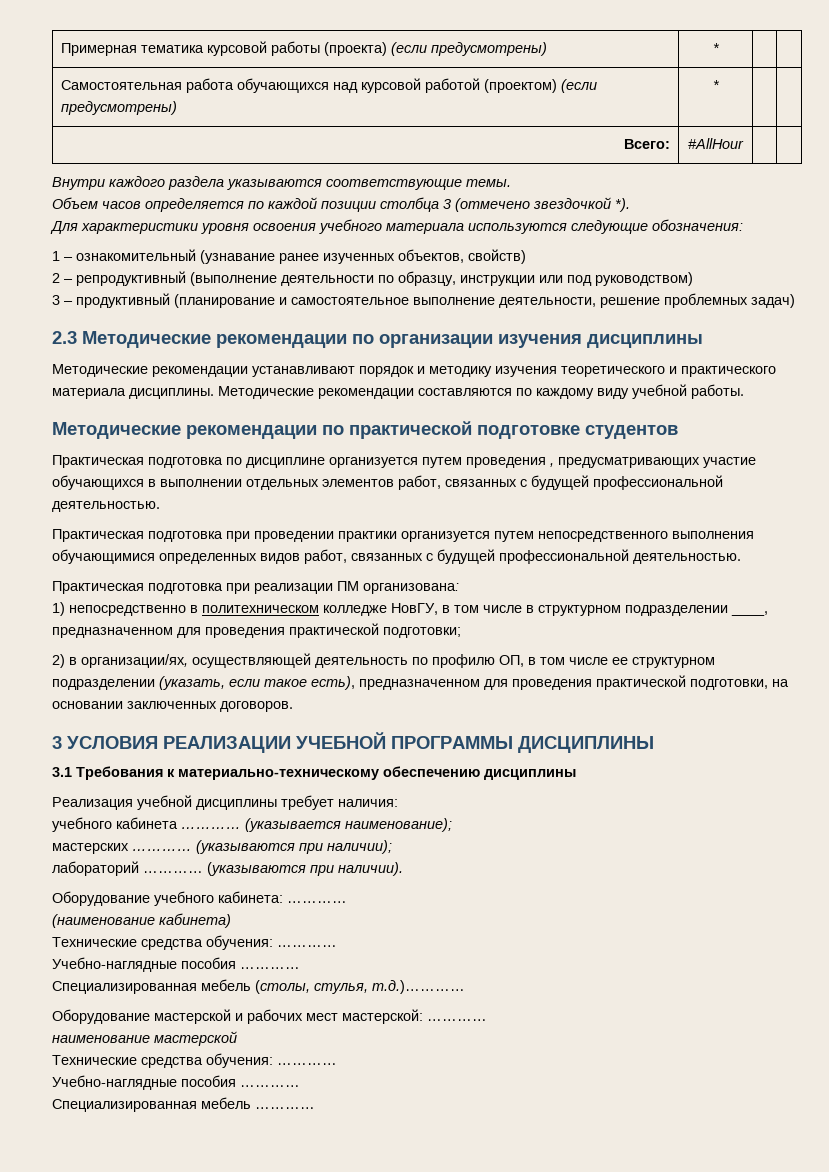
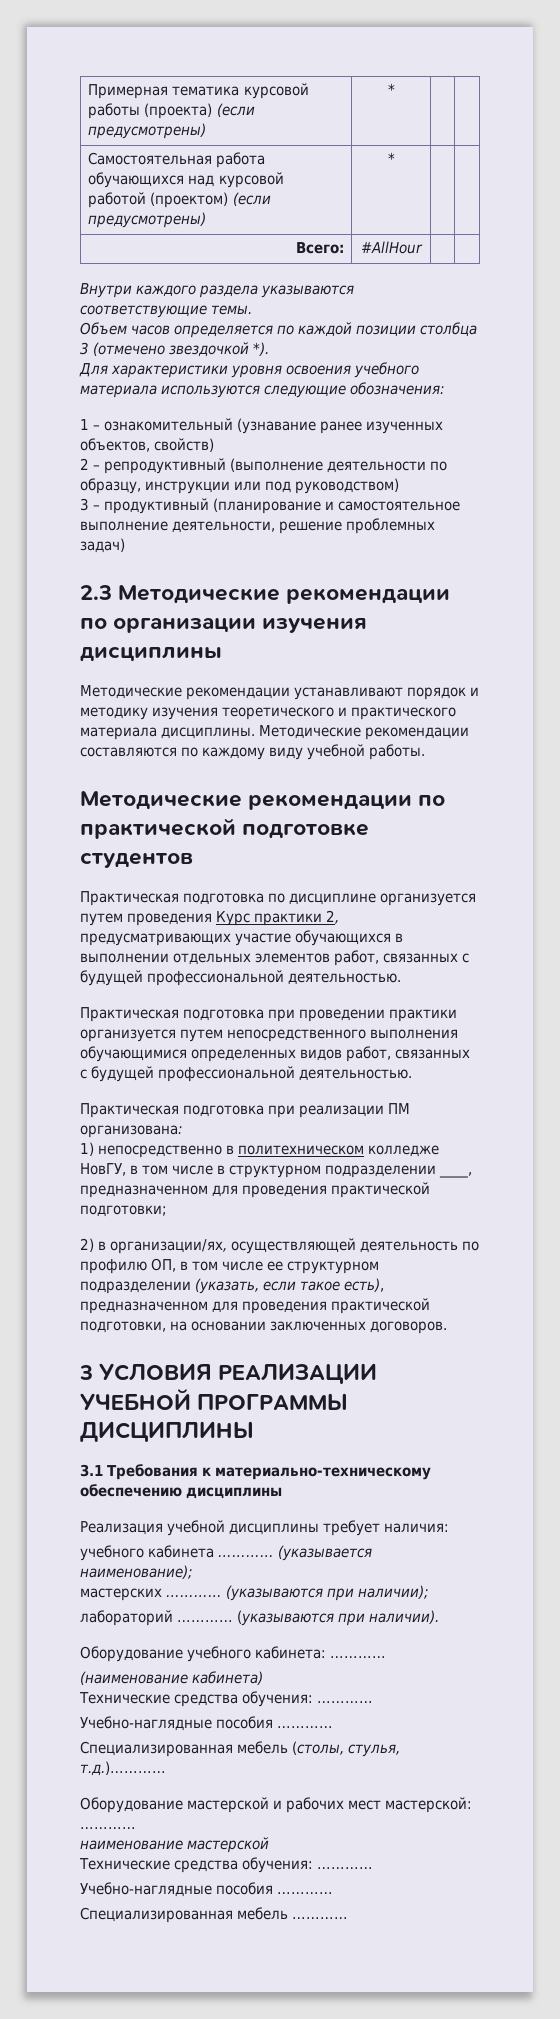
[550,463,554,467] , -> [216,910,340,926] Курс практики 2,

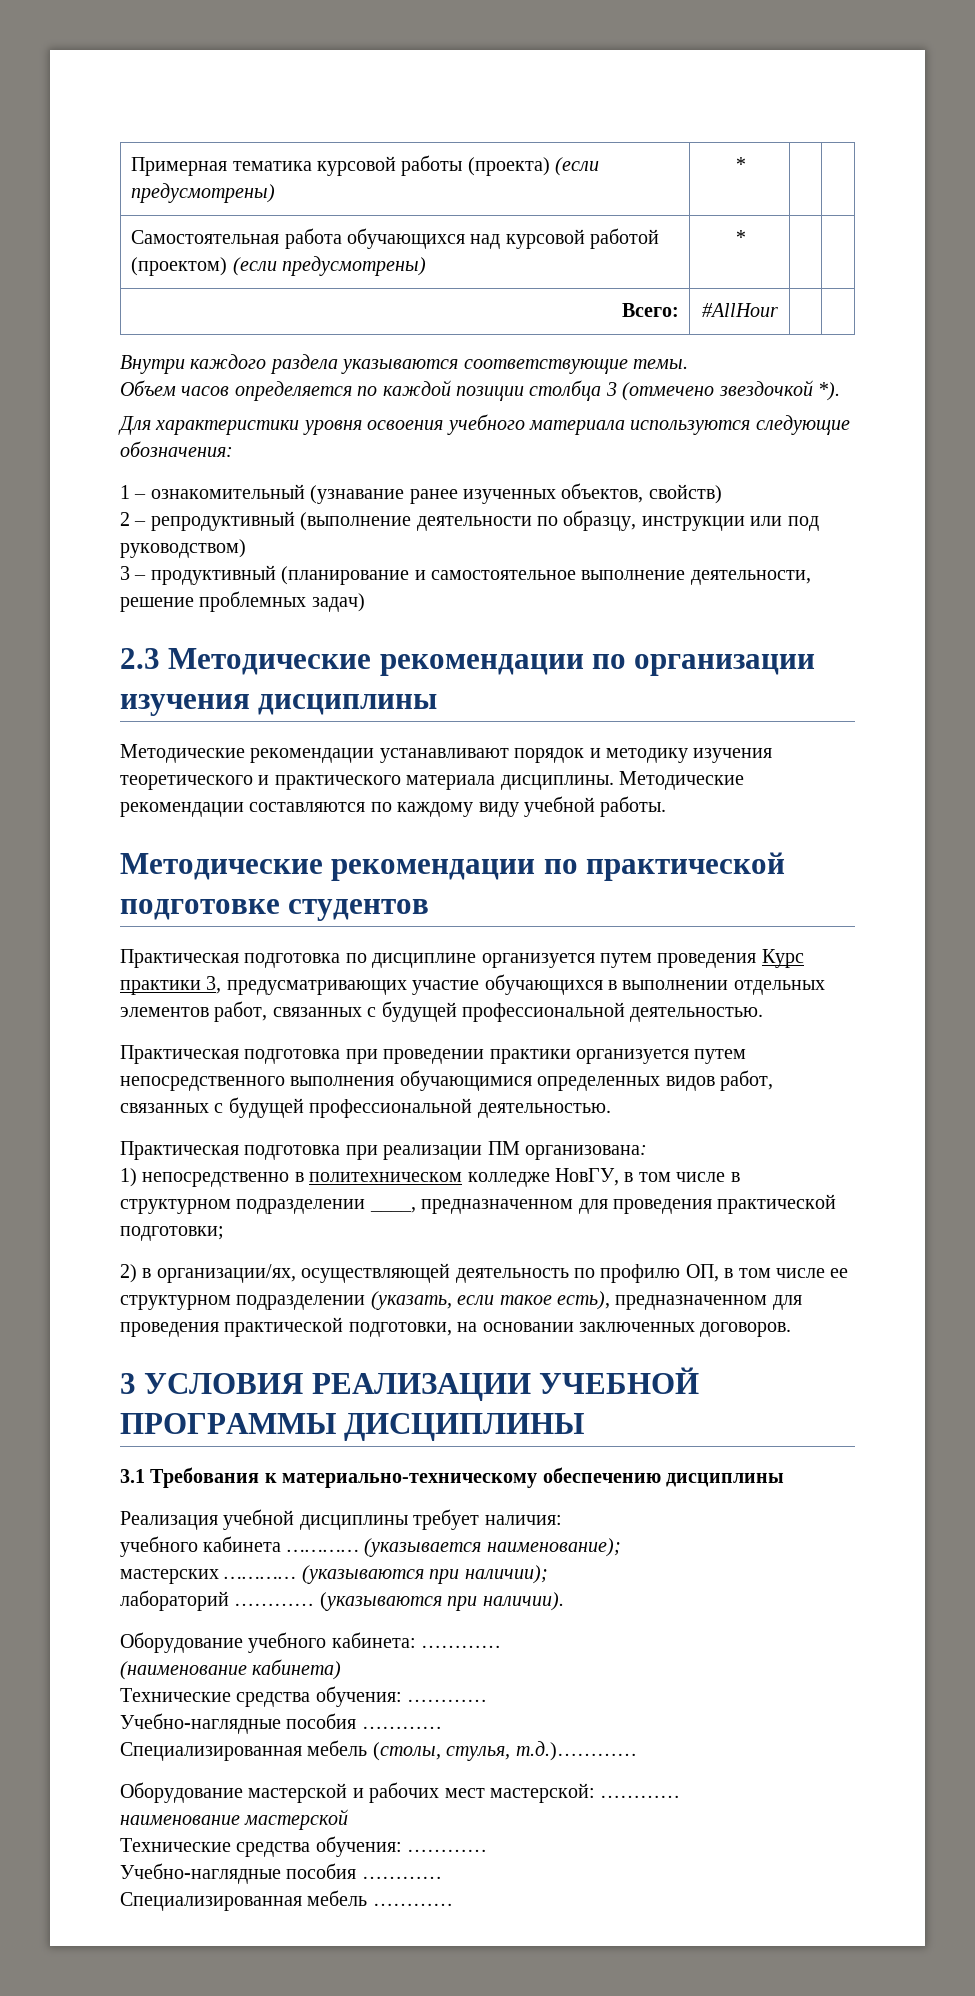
[326,910,340,924] 2, -> [206,976,222,994] 3,

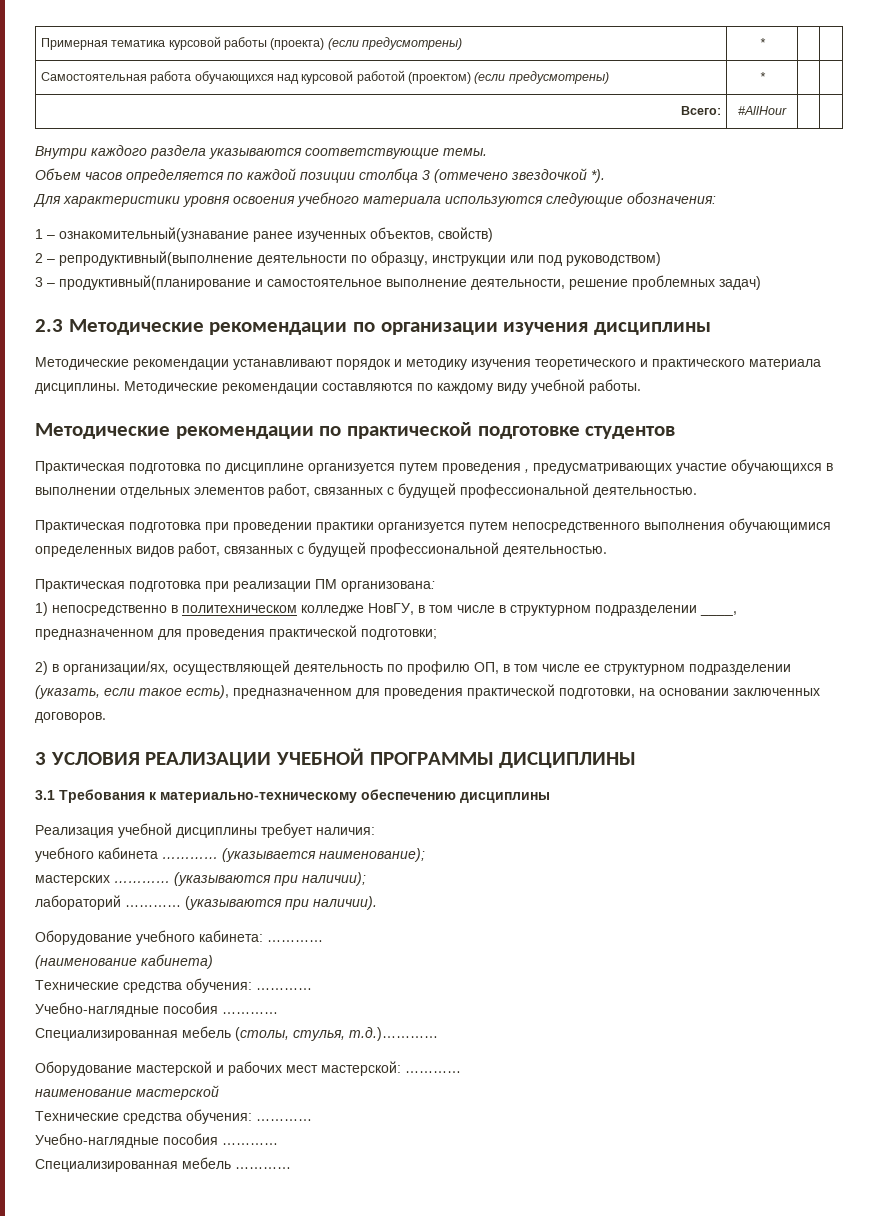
[150,484,405,504] ознакомительный (узнавание -> [59,227,249,242] ознакомительный(узнавание
[150,511,412,531] репродуктивный (выполнение -> [59,251,253,266] репродуктивный(выполнение
[150,565,410,585] продуктивный (планирование -> [59,275,251,290] продуктивный(планирование
[761,949,804,968] [120,976,222,995] Курс практики 3, -> [525,469,529,473] ,

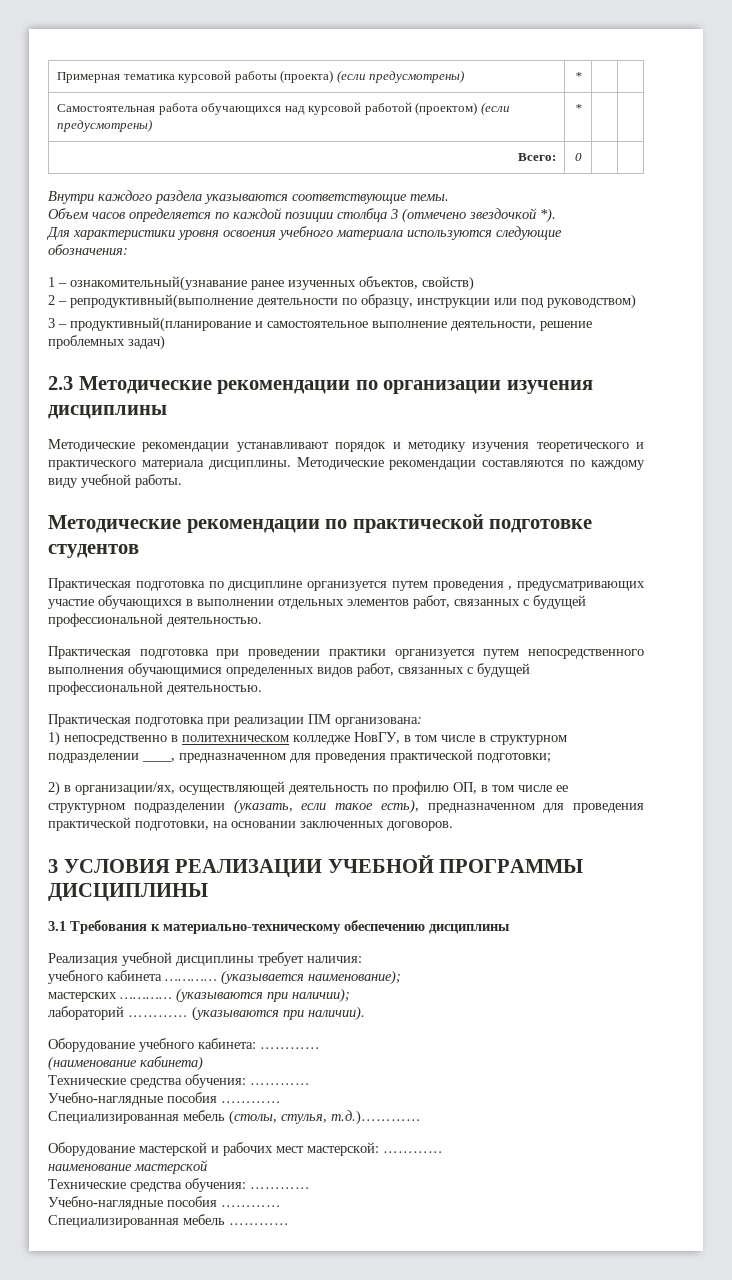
[738,106,787,115] #AllHour -> [574,153,582,161] 0

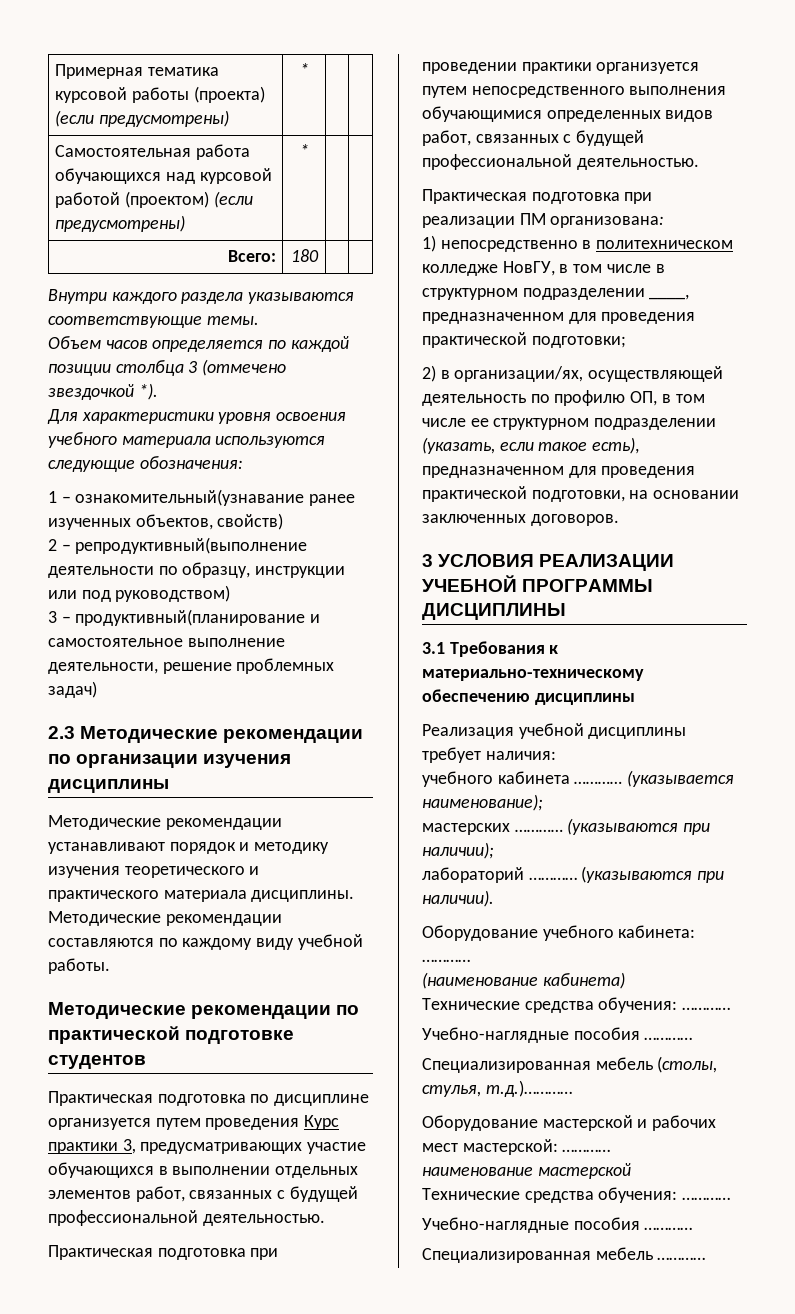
[574,153,582,161] 0 -> [290,249,319,262] 180
[508,586,513,590] , -> [304,1115,340,1130] [48,1139,136,1154] Курс практики 3,

